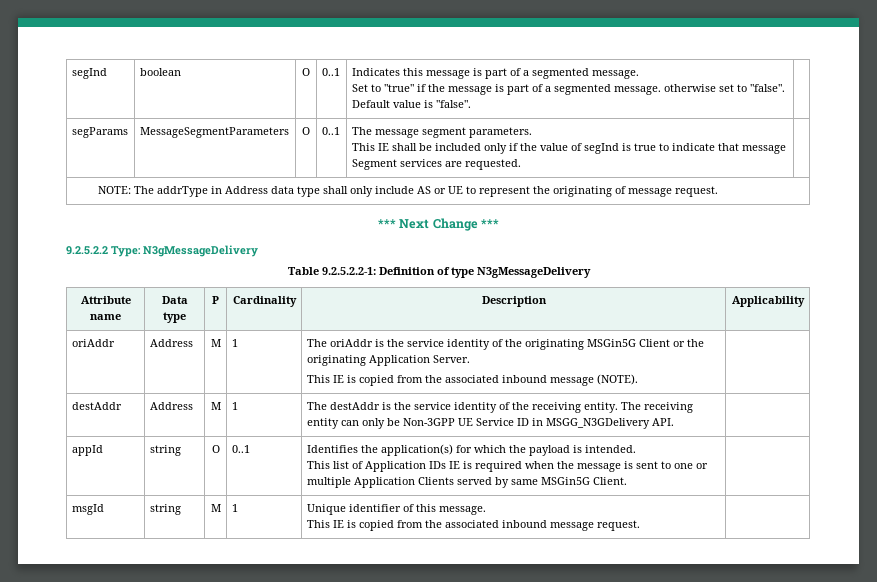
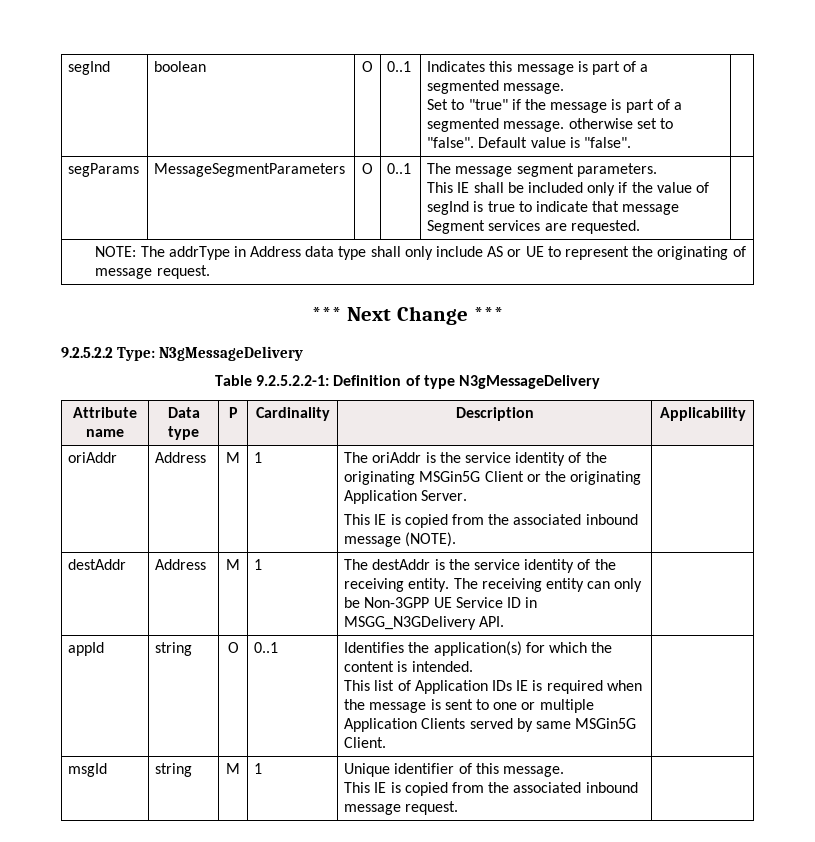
[528,445,570,456] payload -> [344,661,395,672] content

